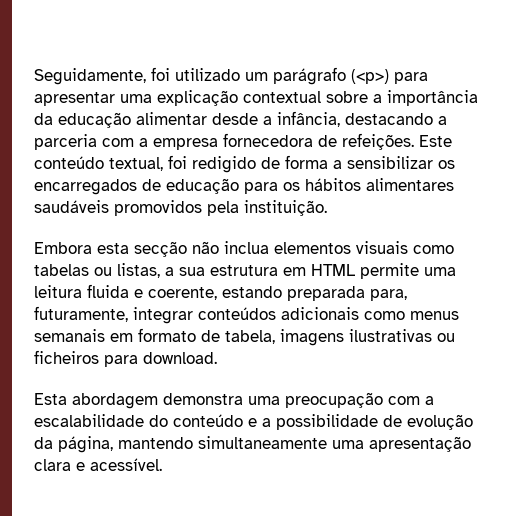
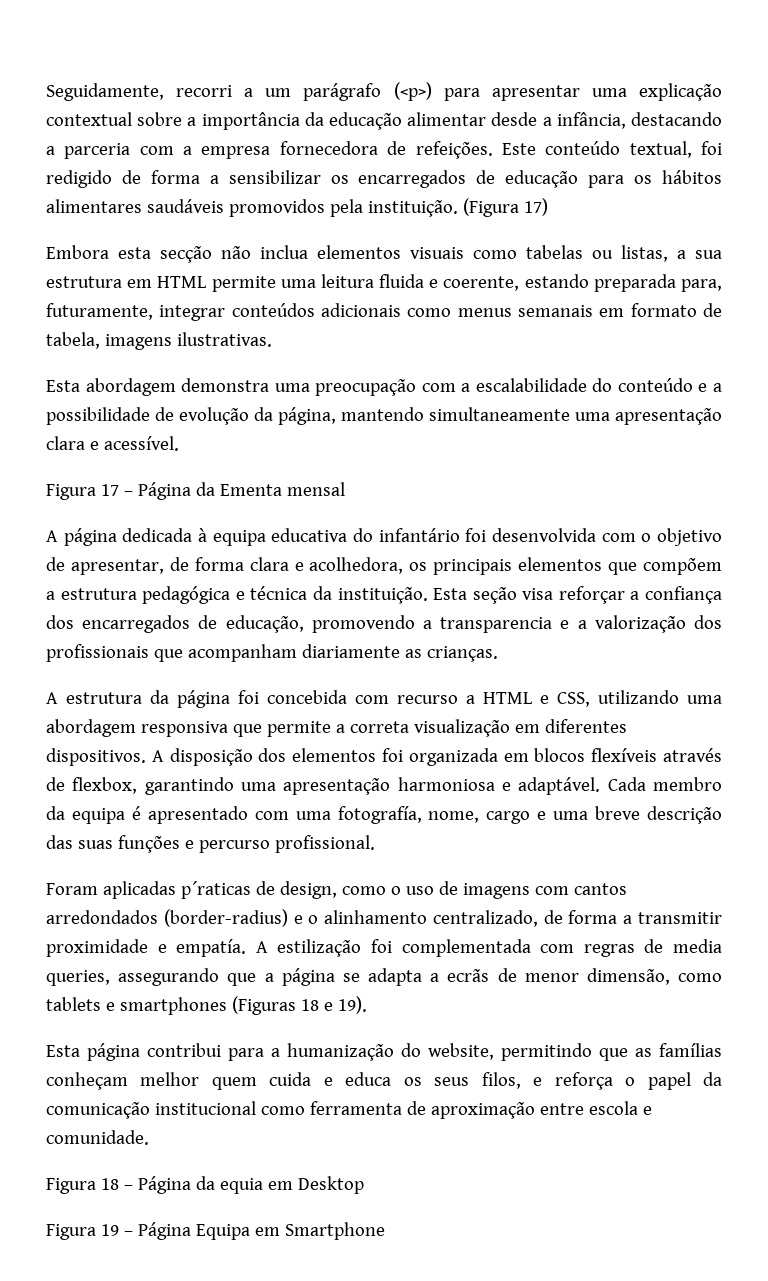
[151,67,240,81] foi utilizado -> [176,85,254,97] recorri a
(327, 208) none -> [462,198,548,217] (Figura 17)
[349,329,455,342] [34,350,217,367] ilustrativas ou ficheiros para download. -> [176,332,272,347] ilustrativas.
(162, 464) none -> [46,482,345,500] [46,528,722,546] [46,557,722,575] [46,586,722,604] [46,615,723,633] [46,644,498,662] [46,690,722,708] [46,719,627,737] [46,748,722,766] [46,777,722,795] [46,806,722,824] [46,835,375,853] [46,881,627,899] [46,909,723,927] [46,939,723,957] [46,968,722,986] [46,996,367,1015] [46,1043,722,1061] [46,1072,722,1090] [46,1101,652,1119] [46,1130,149,1145] [46,1176,364,1194] [46,1222,385,1240] // Figura 17 – Página da Ementa mensal // A página dedicada à equipa educativa do infantário foi desenvolvida com o objetivo de apresentar, de forma clara e acolhedora, os principais elementos que compõem a estrutura pedagógica e técnica da instituição. Esta seção visa reforçar a confiança dos encarregados de educação, promovendo a transparencia e a valorização dos profissionais que acompanham diariamente as crianças. // A estrutura da página foi concebida com recurso a HTML e CSS, utilizando uma abordagem responsiva que permite a correta visualização em diferentes dispositivos. A disposição dos elementos foi organizada em blocos flexíveis através de flexbox, garantindo uma apresentação harmoniosa e adaptável. Cada membro da equipa é apresentado com uma fotografía, nome, cargo e uma breve descrição das suas funções e percurso profissional. // Foram aplicadas p´raticas de design, como o uso de imagens com cantos arredondados (border-radius) e o alinhamento centralizado, de forma a transmitir proximidade e empatía. A estilização foi complementada com regras de media queries, assegurando que a página se adapta a ecrãs de menor dimensão, como tablets e smartphones (Figuras 18 e 19). // Esta página contribui para a humanização do website, permitindo que as famílias conheçam melhor quem cuida e educa os seus filos, e reforça o papel da comunicação institucional como ferramenta de aproximação entre escola e comunidade. // Figura 18 – Página da equia em Desktop // Figura 19 – Página Equipa em Smartphone

